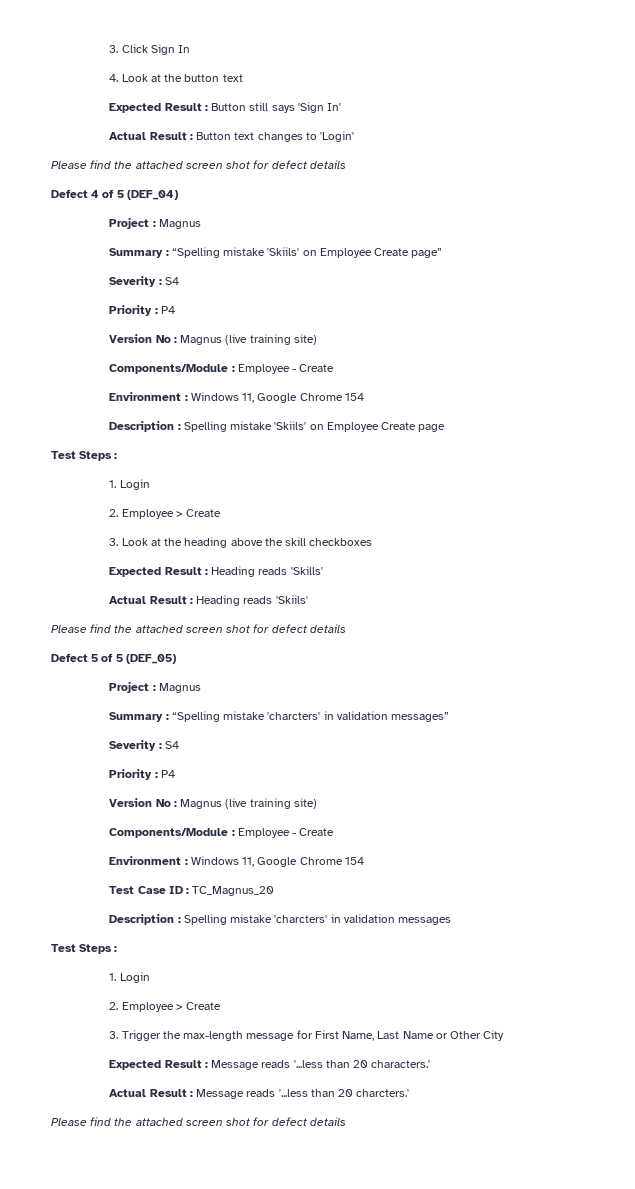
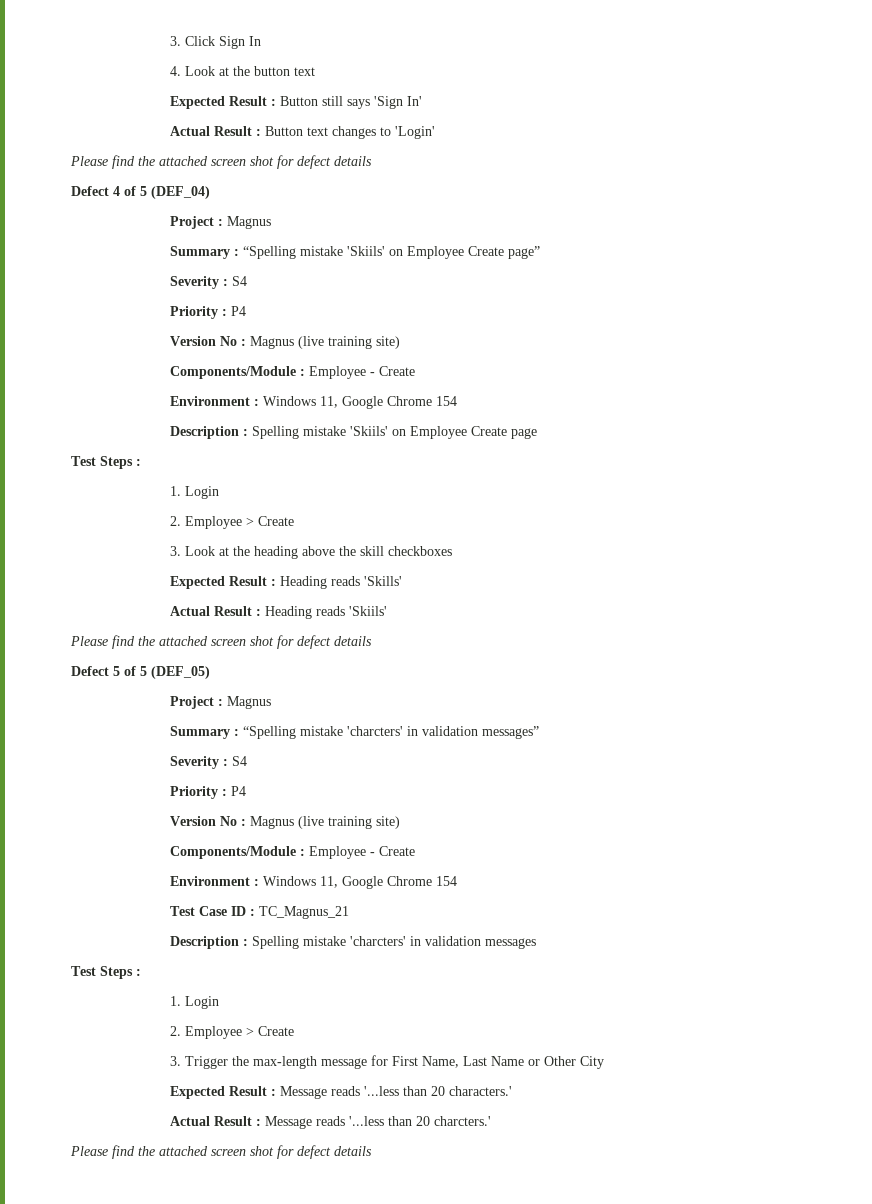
[192,886,275,896] TC_Magnus_20 -> [258,906,349,919] TC_Magnus_21

